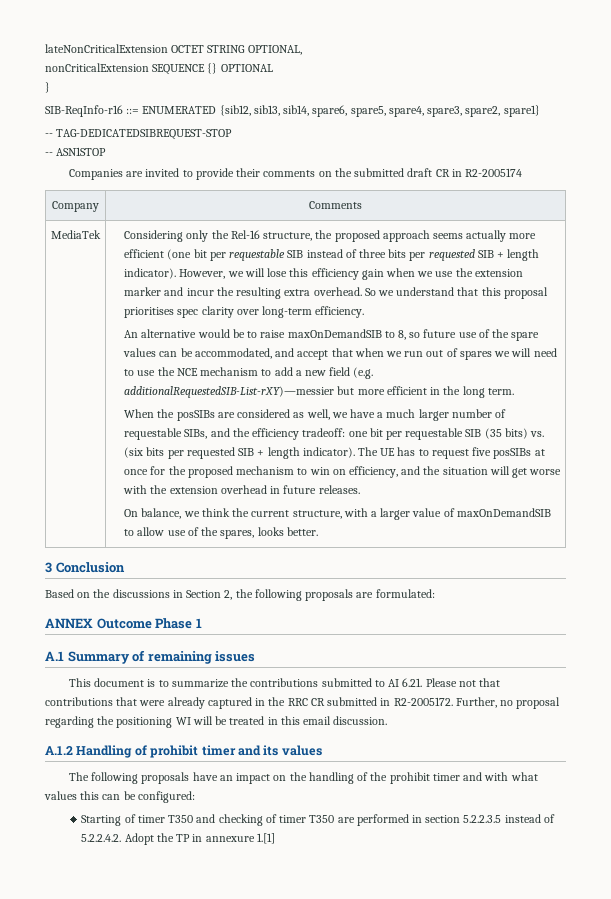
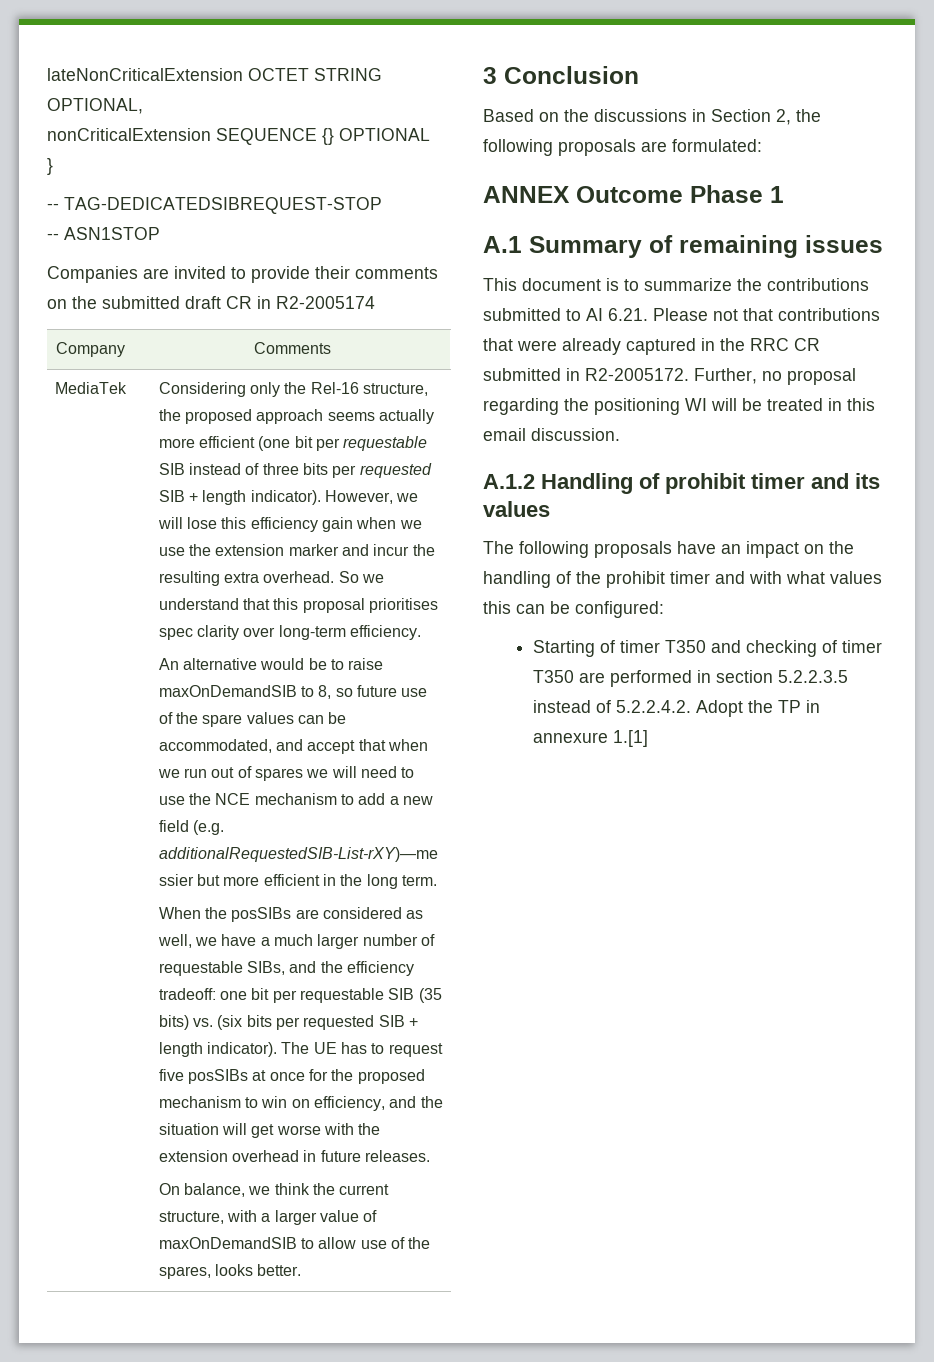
[45,105,540,117] // SIB-ReqInfo-r16 ::= ENUMERATED {sib12, sib13, sib14, spare6, spare5, spare4, spare3, spare2, spare1} -> (53, 166) none

